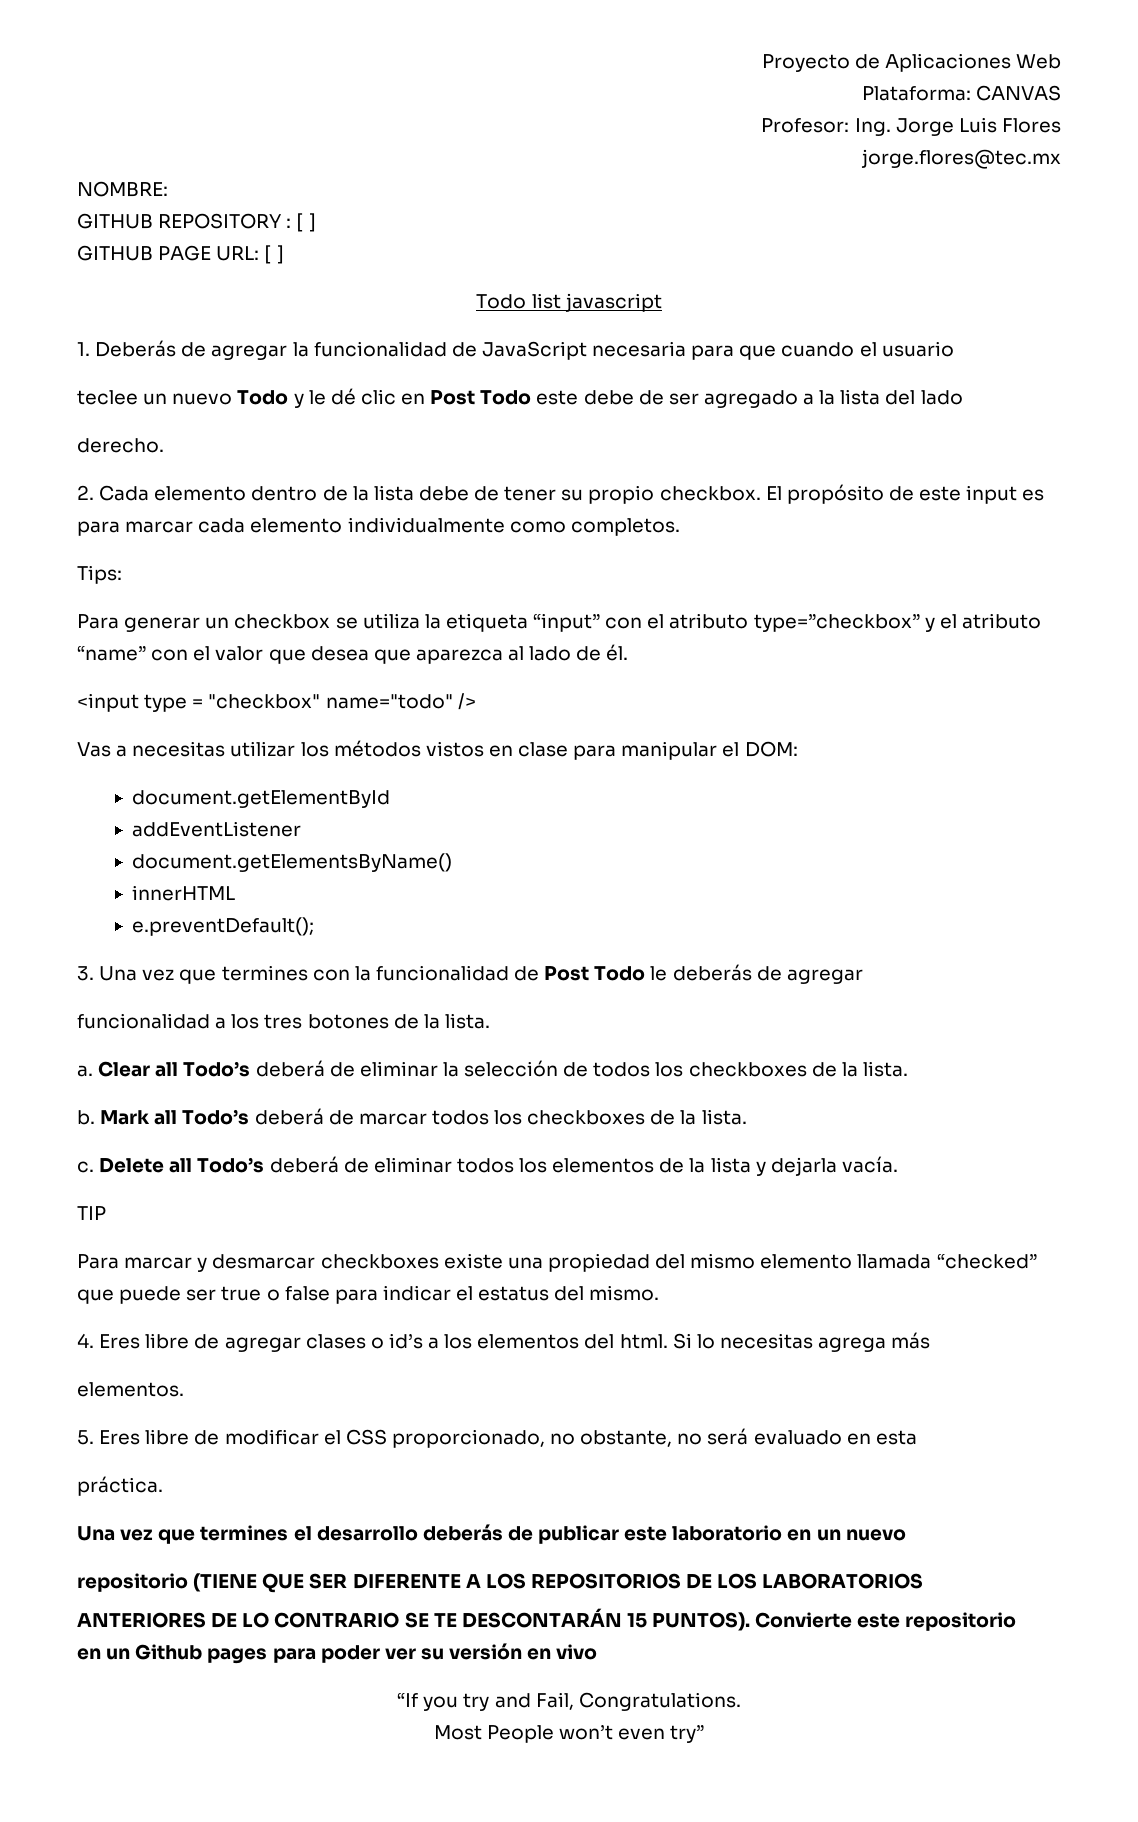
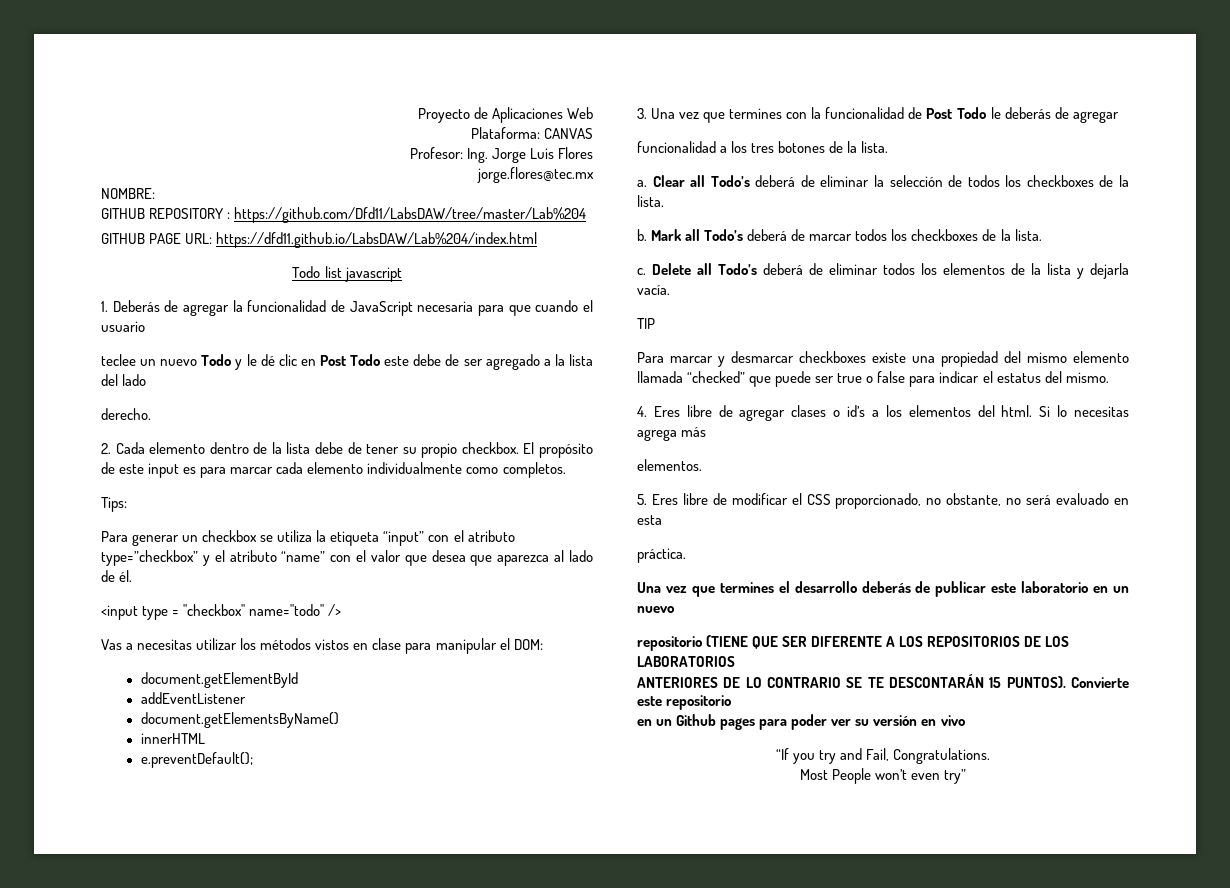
[296,213,316,232] [ ] -> [234,207,587,223] https://github.com/Dfd11/LabsDAW/tree/master/Lab%204
[264,245,284,264] [ ] -> [216,232,538,248] https://dfd11.github.io/LabsDAW/Lab%204/index.html

